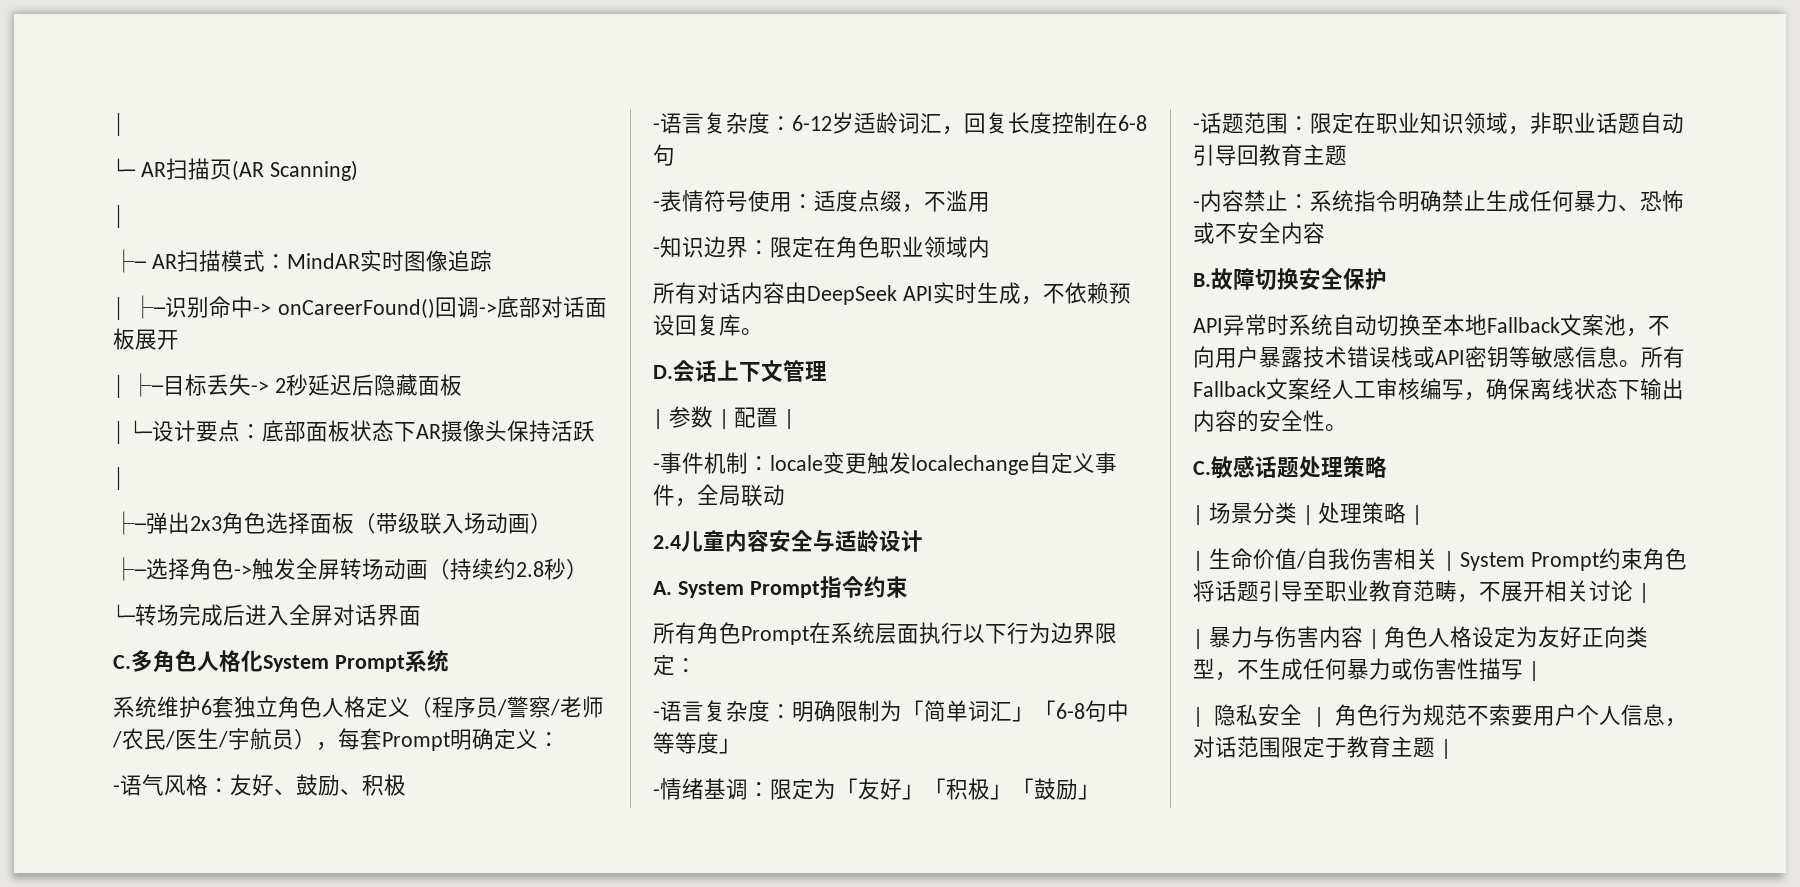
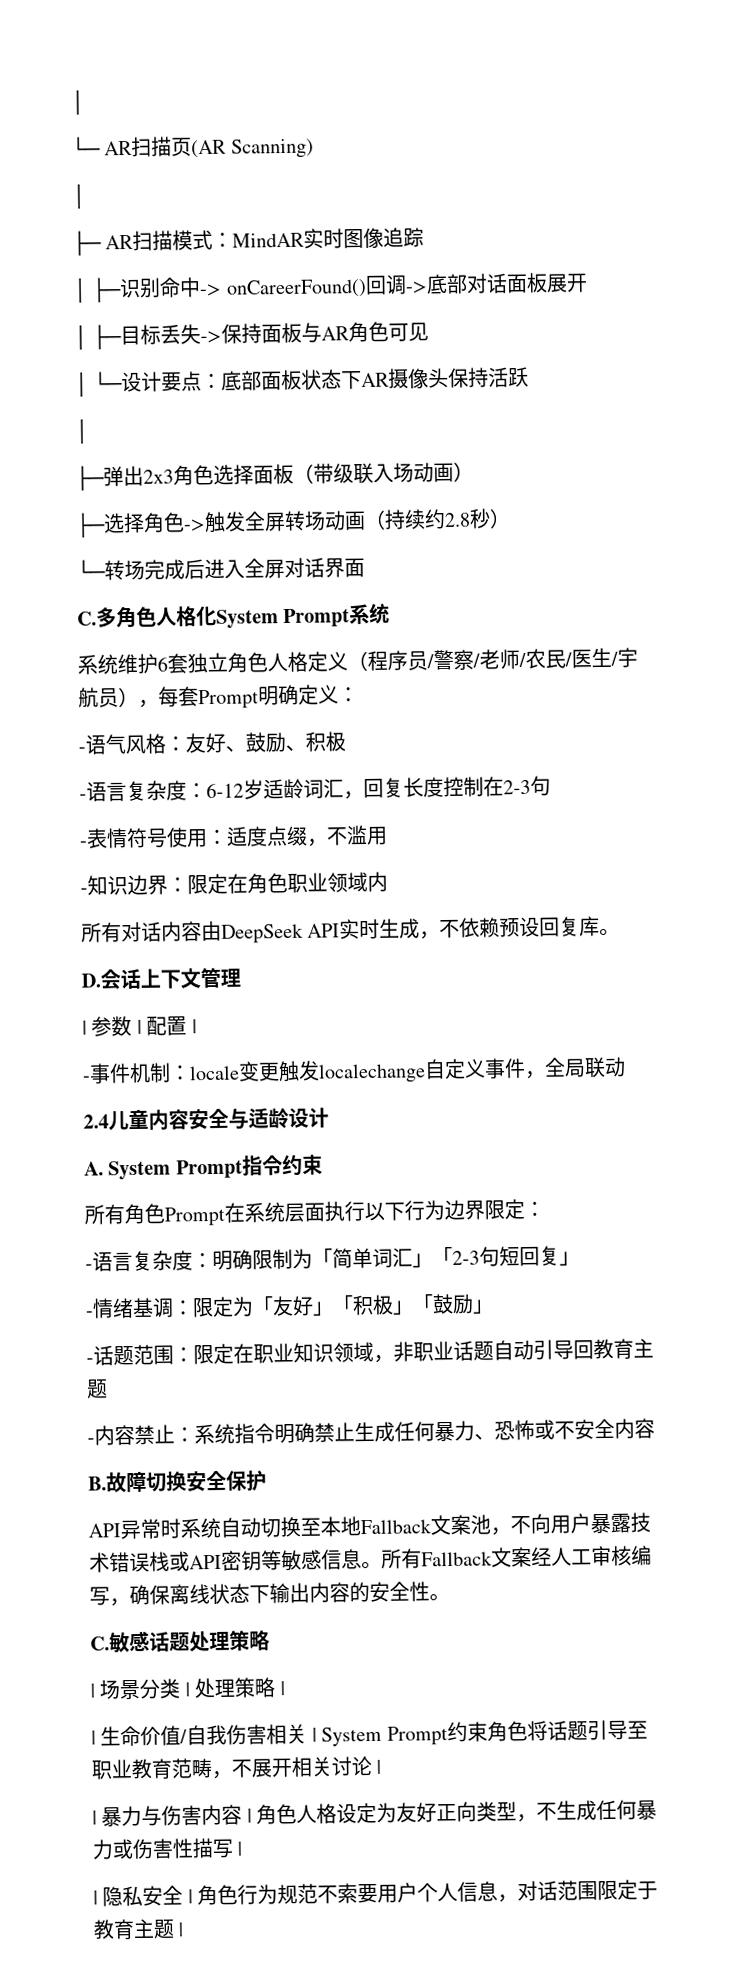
[274,374,462,396] 2秒延迟后隐藏面板 -> [221,321,430,344] 保持面板与AR角色可见
[1118,115,1147,131] 6-8 -> [503,779,531,795] 2-3
[1056,700,1129,722] [653,732,719,754] 6-8句中等等度 -> [452,1245,560,1267] 2-3句短回复

